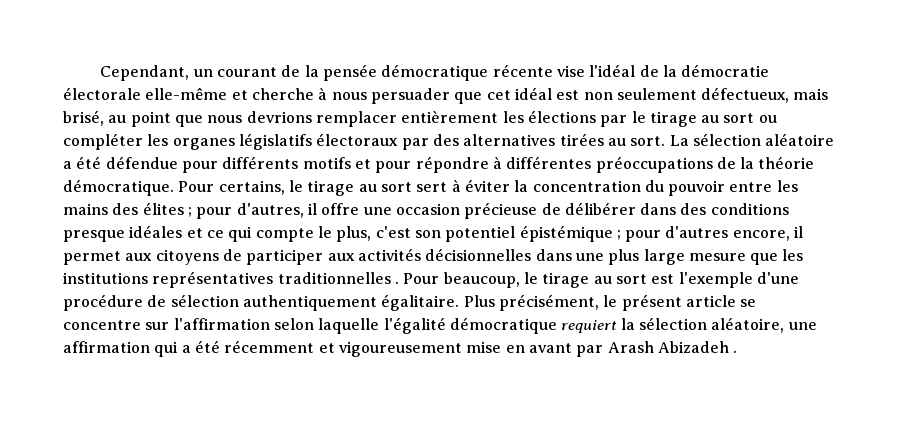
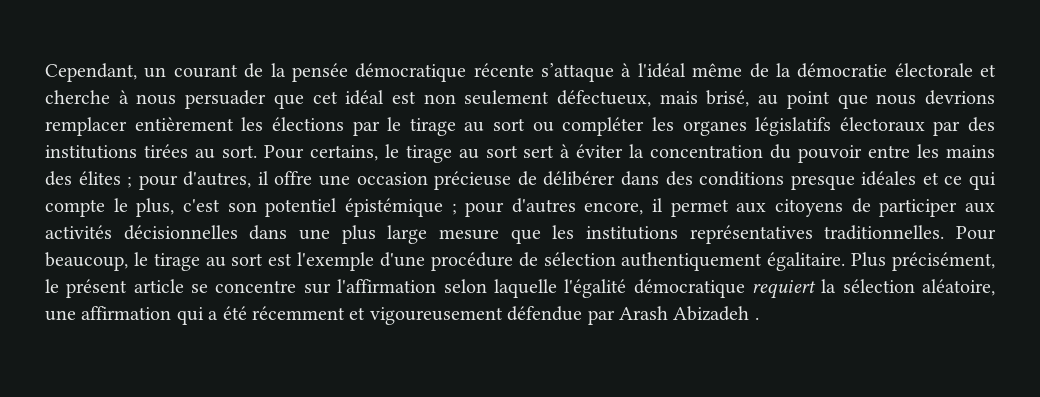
[556,64,636,77] vise l'idéal -> [541,63,743,82] s’attaque à l'idéal même
[145,87,228,100] elle-même -> (973, 70) none
[463,134,556,146] alternatives -> [45,145,137,159] institutions
[669,133,835,146] [63,156,815,173] [63,179,174,196] La sélection aléatoire a été défendue pour différents motifs et pour répondre à différentes préoccupations de la théorie démocratique. -> (257, 151) none
[277,272,399,284] traditionnelles . -> [824,225,945,240] traditionnelles.
[466,341,572,353] mise en avant -> [507,306,583,321] défendue

